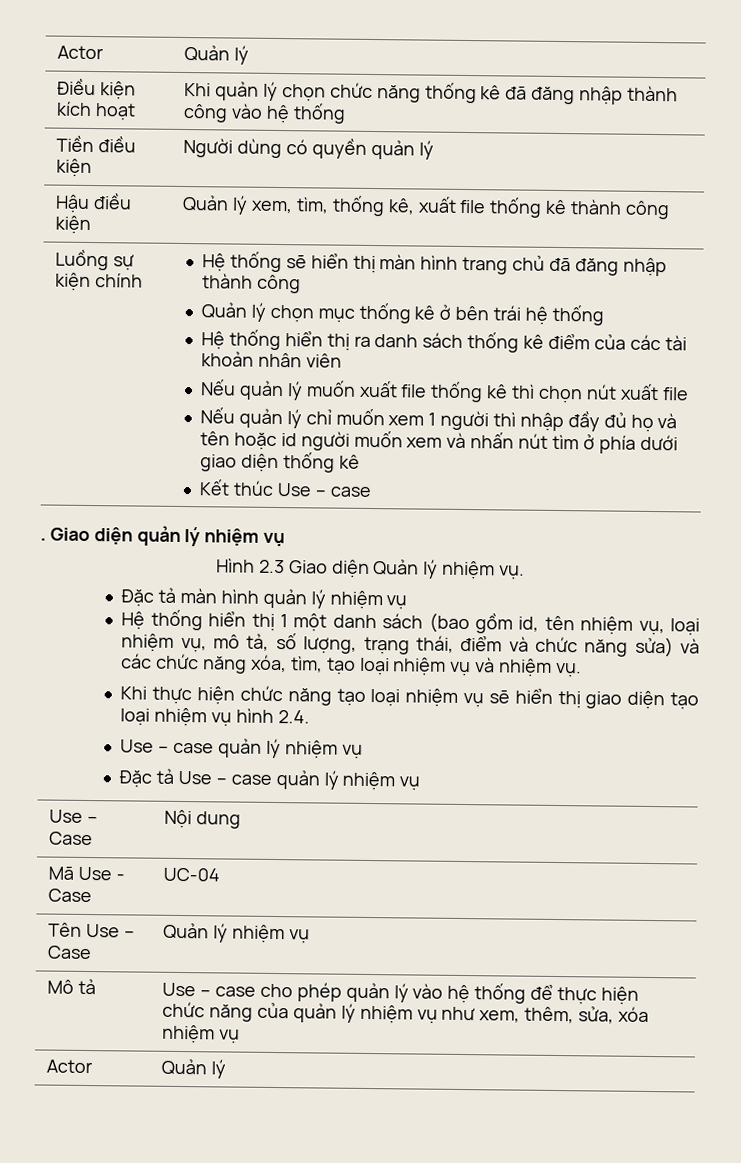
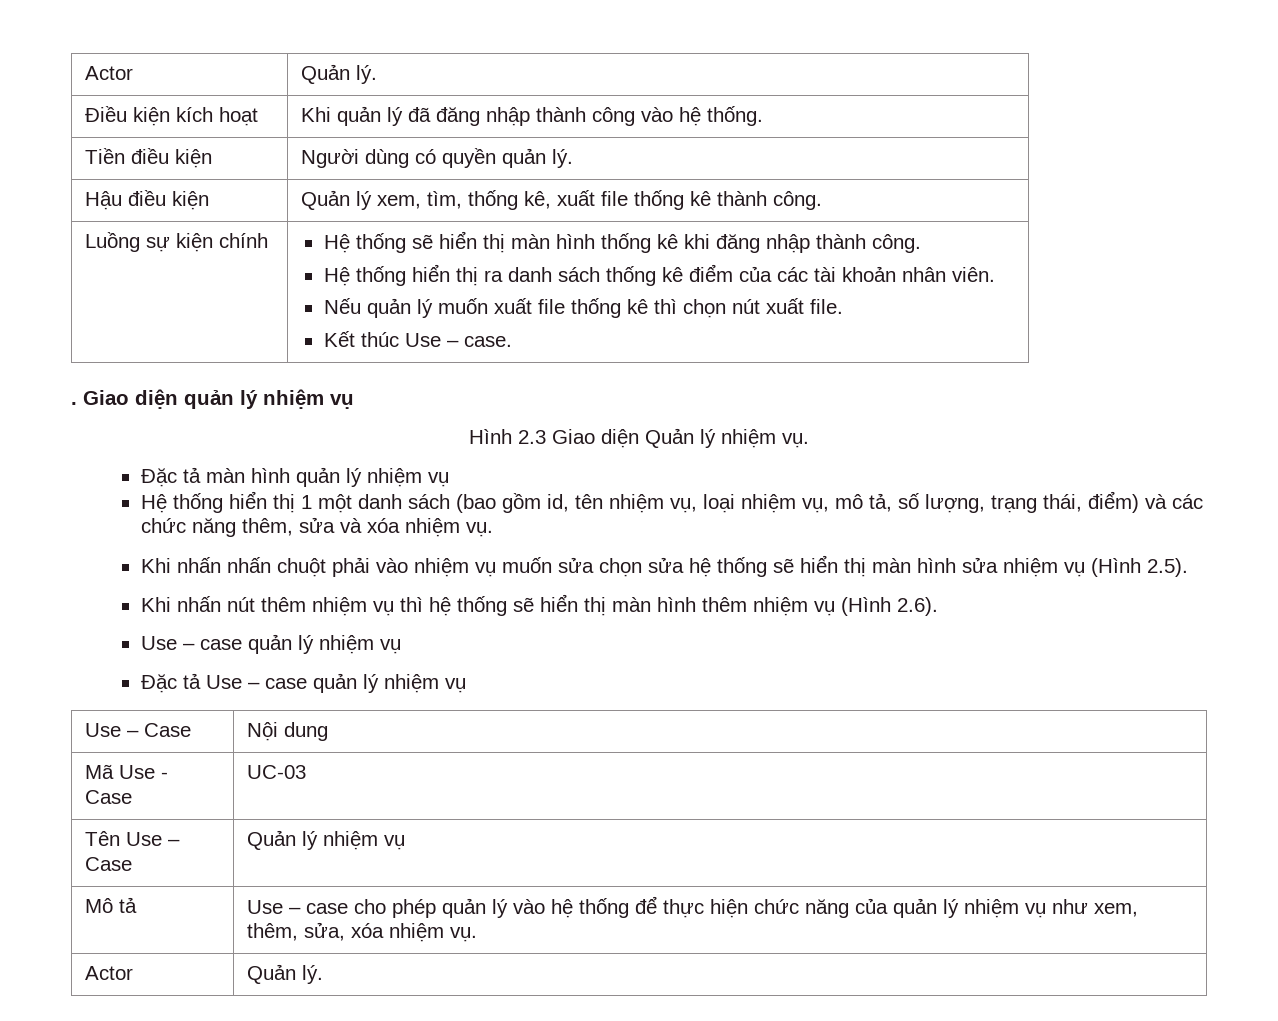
[57,45,105,60] [184,44,250,65] Actor | Quản lý -> [85,66,134,80] [301,64,378,84] Actor | Quản lý.
[281,82,502,104] chọn chức năng thống kê -> (404, 116) none
[292,103,346,124] thống -> [707,106,764,126] thống.
[418,140,434,160] lý -> [552,149,574,168] lý.
[624,200,670,220] công -> [773,191,823,210] công.
[462,255,667,277] [202,273,302,294] [201,302,604,326] trang chủ đã đăng nhập thành công // Quản lý chọn mục thống kê ở bên trái hệ thống -> [600,233,921,253] thống kê khi đăng nhập thành công.
[305,353,342,368] viên -> [951,267,995,282] viên.
[661,387,689,401] [200,407,678,433] [200,430,678,454] [200,452,360,473] file // Nếu quản lý chỉ muốn xem 1 người thì nhập đầy đủ họ và tên hoặc id người muốn xem và nhấn nút tìm ở phía dưới giao diện thống kê -> [809,299,843,314] file.
[329,486,372,497] case -> [463,336,512,347] case.
[460,635,700,658] [121,653,582,678] [120,685,699,710] [120,707,310,727] điểm và chức năng sửa) và các chức năng xóa, tìm, tạo loại nhiệm vụ và nhiệm vụ. // Khi thực hiện chức năng tạo loại nhiệm vụ sẽ hiển thị giao diện tạo loại nhiệm vụ hình 2.4. -> [1087,491,1203,513] [140,517,493,537] [140,555,1188,577] [140,594,938,616] điểm) và các chức năng thêm, sửa và xóa nhiệm vụ. // Khi nhấn nhấn chuột phải vào nhiệm vụ muốn sửa chọn sửa hệ thống sẽ hiển thị màn hình sửa nhiệm vụ (Hình 2.5). // Khi nhấn nút thêm nhiệm vụ thì hệ thống sẽ hiển thị màn hình thêm nhiệm vụ (Hình 2.6).
[163,867,221,882] UC-04 -> [247,765,307,779] UC-03
[219,1029,241,1044] [46,1059,94,1074] [161,1058,227,1079] vụ // Actor | Quản lý -> [450,927,478,942] [85,966,134,980] [247,964,324,984] vụ. // Actor | Quản lý.

